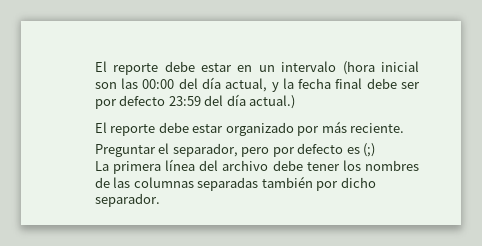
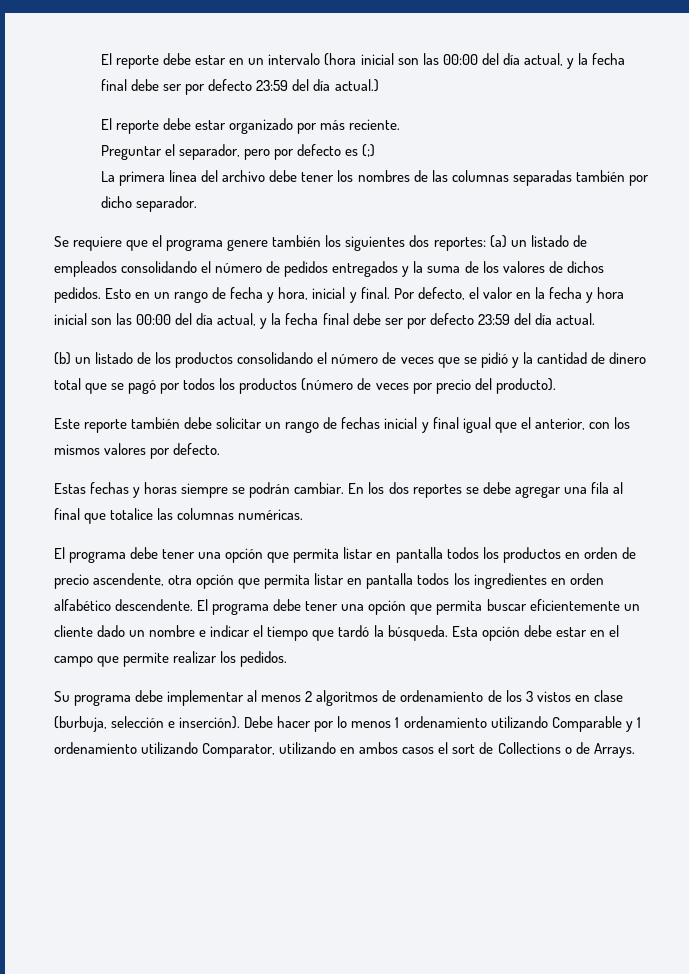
(160, 200) none -> [54,235,587,251] [54,261,604,277] [54,287,624,303] [54,313,595,329] [54,352,646,368] [54,378,556,394] [54,417,630,433] [54,443,221,459] [54,482,623,498] [54,508,304,524] [54,547,636,563] [54,573,604,589] [54,599,640,615] [54,625,619,641] [54,651,288,667] [54,690,623,706] [54,716,641,732] [54,742,635,758] // Se requiere que el programa genere también los siguientes dos reportes: (a) un listado de empleados consolidando el número de pedidos entregados y la suma de los valores de dichos pedidos. Esto en un rango de fecha y hora, inicial y final. Por defecto, el valor en la fecha y hora inicial son las 00:00 del día actual, y la fecha final debe ser por defecto 23:59 del día actual. // (b) un listado de los productos consolidando el número de veces que se pidió y la cantidad de dinero total que se pagó por todos los productos (número de veces por precio del producto). // Este reporte también debe solicitar un rango de fechas inicial y final igual que el anterior, con los mismos valores por defecto. // Estas fechas y horas siempre se podrán cambiar. En los dos reportes se debe agregar una fila al final que totalice las columnas numéricas. // El programa debe tener una opción que permita listar en pantalla todos los productos en orden de precio ascendente, otra opción que permita listar en pantalla todos los ingredientes en orden alfabético descendente. El programa debe tener una opción que permita buscar eficientemente un cliente dado un nombre e indicar el tiempo que tardó la búsqueda. Esta opción debe estar en el campo que permite realizar los pedidos. // Su programa debe implementar al menos 2 algoritmos de ordenamiento de los 3 vistos en clase (burbuja, selección e inserción). Debe hacer por lo menos 1 ordenamiento utilizando Comparable y 1 ordenamiento utilizando Comparator, utilizando en ambos casos el sort de Collections o de Arrays.

